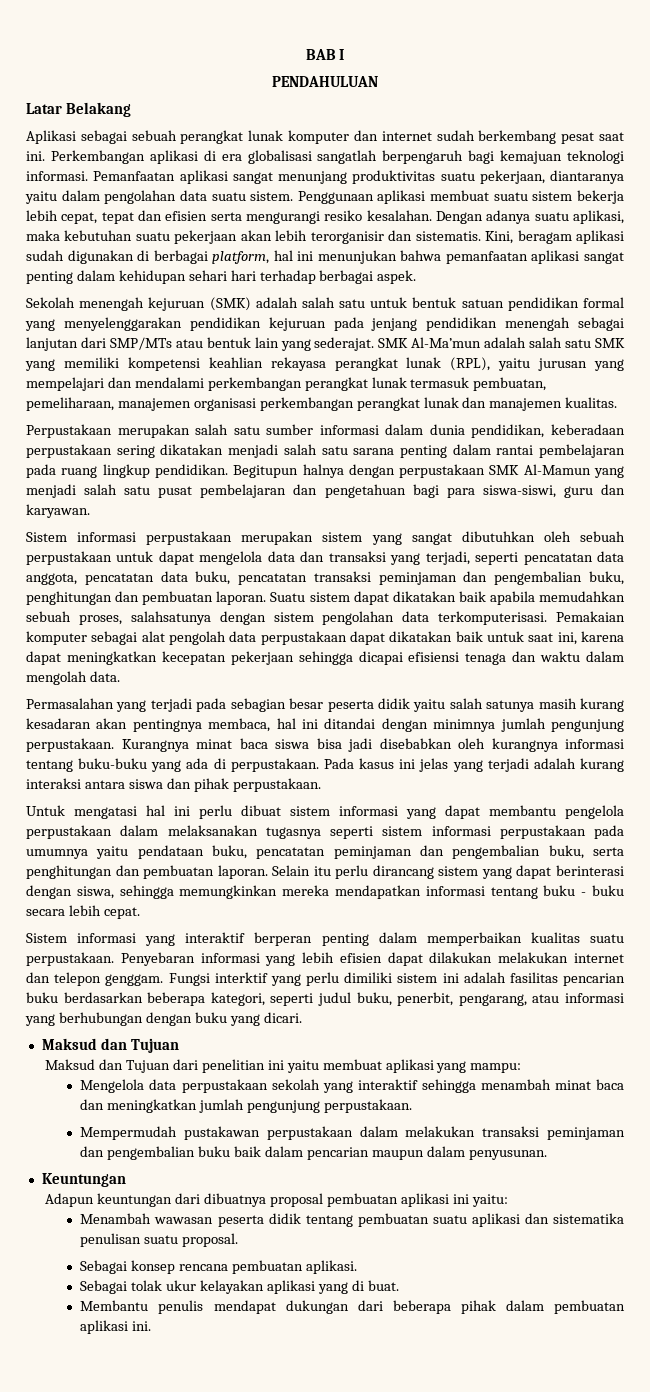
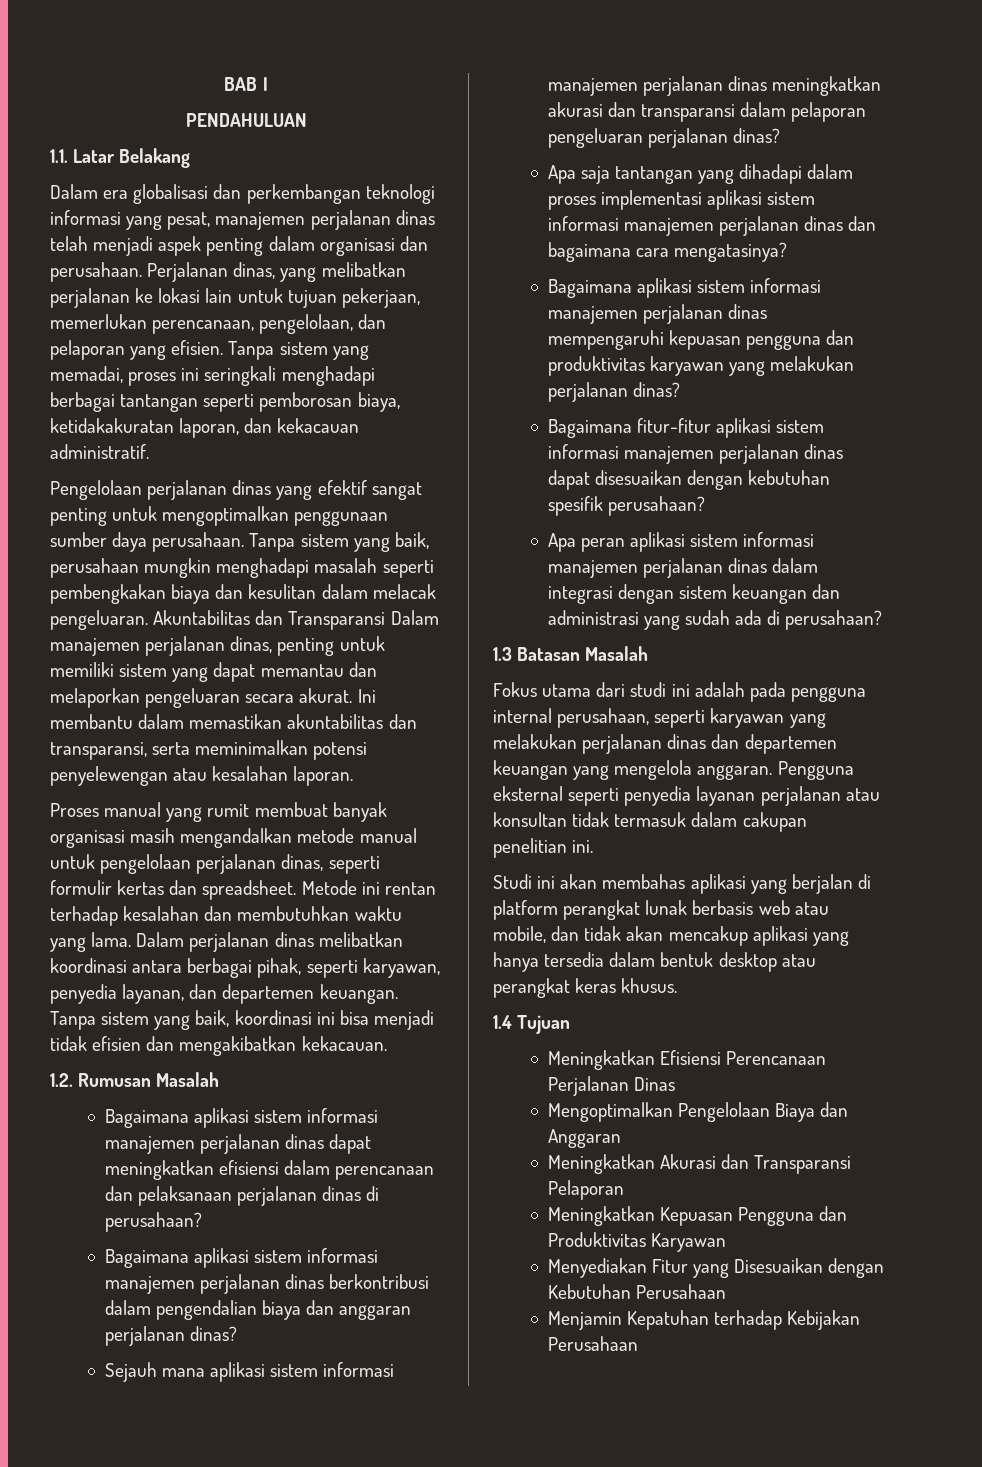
(378, 81) none -> [50,149,68,163] 1.1.
[26,130,624,144] [26,150,624,164] [26,170,624,184] [25,190,624,204] [26,210,624,224] [26,230,624,244] [26,250,624,264] [26,270,417,284] [26,297,624,311] [25,317,624,331] [26,337,625,351] [25,357,624,371] [26,377,547,391] [26,397,618,411] [26,424,625,438] [26,444,625,458] [26,464,624,478] [26,484,625,498] [26,504,90,518] [26,531,625,545] [26,551,624,565] [26,571,624,585] [26,591,626,605] [26,611,625,625] [26,631,624,645] [26,651,624,665] [26,671,120,685] [26,698,624,712] [26,718,624,732] [26,738,624,752] [26,758,624,772] [26,778,321,792] [26,805,624,819] [26,825,624,839] [26,845,624,859] [26,865,624,879] [26,885,624,899] [26,905,140,919] [26,932,624,946] [26,952,624,966] [26,972,625,986] [26,992,625,1006] [25,1012,302,1026] [41,1038,179,1053] [45,1059,522,1073] [80,1079,624,1093] [80,1099,413,1113] [80,1126,625,1140] [80,1146,547,1160] [41,1173,126,1187] [45,1193,508,1207] [80,1213,624,1227] [80,1233,239,1247] [80,1260,358,1274] [80,1280,399,1294] [80,1300,626,1314] [80,1320,152,1334] Aplikasi sebagai sebuah perangkat lunak komputer dan internet sudah berkembang pesat saat ini. Perkembangan aplikasi di era globalisasi sangatlah berpengaruh bagi kemajuan teknologi informasi. Pemanfaatan aplikasi sangat menunjang produktivitas suatu pekerjaan, diantaranya yaitu dalam pengolahan data suatu sistem. Penggunaan aplikasi membuat suatu sistem bekerja lebih cepat, tepat dan efisien serta mengurangi resiko kesalahan. Dengan adanya suatu aplikasi, maka kebutuhan suatu pekerjaan akan lebih terorganisir dan sistematis. Kini, beragam aplikasi sudah digunakan di berbagai platform, hal ini menunjukan bahwa pemanfaatan aplikasi sangat penting dalam kehidupan sehari hari terhadap berbagai aspek. // Sekolah menengah kejuruan (SMK) adalah salah satu untuk bentuk satuan pendidikan formal yang menyelenggarakan pendidikan kejuruan pada jenjang pendidikan menengah sebagai lanjutan dari SMP/MTs atau bentuk lain yang sederajat. SMK Al-Ma’mun adalah salah satu SMK yang memiliki kompetensi keahlian rekayasa perangkat lunak (RPL), yaitu jurusan yang mempelajari dan mendalami perkembangan perangkat lunak termasuk pembuatan, pemeliharaan, manajemen organisasi perkembangan perangkat lunak dan manajemen kualitas. // Perpustakaan merupakan salah satu sumber informasi dalam dunia pendidikan, keberadaan perpustakaan sering dikatakan menjadi salah satu sarana penting dalam rantai pembelajaran pada ruang lingkup pendidikan. Begitupun halnya dengan perpustakaan SMK Al-Mamun yang menjadi salah satu pusat pembelajaran dan pengetahuan bagi para siswa-siswi, guru dan karyawan. // Sistem informasi perpustakaan merupakan sistem yang sangat dibutuhkan oleh sebuah perpustakaan untuk dapat mengelola data dan transaksi yang terjadi, seperti pencatatan data anggota, pencatatan data buku, pencatatan transaksi peminjaman dan pengembalian buku, penghitungan dan pembuatan laporan. Suatu sistem dapat dikatakan baik apabila memudahkan sebuah proses, salahsatunya dengan sistem pengolahan data terkomputerisasi. Pemakaian komputer sebagai alat pengolah data perpustakaan dapat dikatakan baik untuk saat ini, karena dapat meningkatkan kecepatan pekerjaan sehingga dicapai efisiensi tenaga dan waktu dalam mengolah data. // Permasalahan yang terjadi pada sebagian besar peserta didik yaitu salah satunya masih kurang kesadaran akan pentingnya membaca, hal ini ditandai dengan minimnya jumlah pengunjung perpustakaan. Kurangnya minat baca siswa bisa jadi disebabkan oleh kurangnya informasi tentang buku-buku yang ada di perpustakaan. Pada kasus ini jelas yang terjadi adalah kurang interaksi antara siswa dan pihak perpustakaan. // Untuk mengatasi hal ini perlu dibuat sistem informasi yang dapat membantu pengelola perpustakaan dalam melaksanakan tugasnya seperti sistem informasi perpustakaan pada umumnya yaitu pendataan buku, pencatatan peminjaman dan pengembalian buku, serta penghitungan dan pembuatan laporan. Selain itu perlu dirancang sistem yang dapat berinterasi dengan siswa, sehingga memungkinkan mereka mendapatkan informasi tentang buku - buku secara lebih cepat. // Sistem informasi yang interaktif berperan penting dalam memperbaikan kualitas suatu perpustakaan. Penyebaran informasi yang lebih efisien dapat dilakukan melakukan internet dan telepon genggam. Fungsi interktif yang perlu dimiliki sistem ini adalah fasilitas pencarian buku berdasarkan beberapa kategori, seperti judul buku, penerbit, pengarang, atau informasi yang berhubungan dengan buku yang dicari. // Maksud dan Tujuan // Maksud dan Tujuan dari penelitian ini yaitu membuat aplikasi yang mampu: // Mengelola data perpustakaan sekolah yang interaktif sehingga menambah minat baca dan meningkatkan jumlah pengunjung perpustakaan. // Mempermudah pustakawan perpustakaan dalam melakukan transaksi peminjaman dan pengembalian buku baik dalam pencarian maupun dalam penyusunan. // Keuntungan // Adapun keuntungan dari dibuatnya proposal pembuatan aplikasi ini yaitu: // Menambah wawasan peserta didik tentang pembuatan suatu aplikasi dan sistematika penulisan suatu proposal. // Sebagai konsep rencana pembuatan aplikasi. // Sebagai tolak ukur kelayakan aplikasi yang di buat. // Membantu penulis mendapat dukungan dari beberapa pihak dalam pembuatan aplikasi ini. -> [50,184,435,204] [50,210,435,230] [50,236,428,256] [50,262,406,282] [50,288,420,308] [50,314,387,334] [50,340,369,360] [50,366,375,386] [50,392,400,412] [50,418,360,438] [50,444,149,459] [50,480,422,500] [50,506,389,526] [50,532,429,552] [50,558,434,578] [50,584,436,604] [50,610,439,630] [50,636,385,656] [50,662,377,682] [50,688,376,708] [50,714,417,729] [50,740,368,760] [50,766,354,786] [50,802,387,822] [50,828,417,848] [50,854,380,874] [50,880,436,900] [50,906,402,926] [50,932,403,952] [50,958,440,978] [50,984,398,1004] [50,1010,434,1030] [50,1036,387,1056] [50,1072,220,1087] [104,1108,379,1128] [104,1134,372,1154] [104,1160,435,1180] [104,1186,380,1206] [104,1212,202,1232] [104,1248,379,1268] [104,1274,430,1294] [104,1300,412,1320] [104,1326,237,1346] [104,1362,395,1382] [547,76,882,96] [547,102,867,122] [547,128,780,148] [547,164,854,184] [547,190,816,210] [547,216,877,236] [547,242,787,262] [547,278,822,298] [547,304,767,324] [547,330,855,350] [547,356,855,376] [547,382,680,402] [547,418,825,438] [547,444,844,464] [547,470,831,490] [547,496,705,516] [547,532,815,552] [547,558,819,578] [547,584,841,604] [547,610,883,630] [493,646,649,661] [493,682,866,702] [493,708,826,728] [493,734,837,754] [493,760,854,780] [493,786,880,806] [493,812,807,832] [493,838,594,858] [493,874,871,894] [493,900,829,920] [493,926,849,946] [493,952,816,972] [493,978,678,998] [493,1015,571,1034] [547,1050,826,1070] [547,1076,675,1096] [547,1102,849,1122] [547,1129,621,1148] [547,1154,852,1174] [547,1180,624,1200] [547,1206,848,1226] [547,1232,726,1252] [547,1258,885,1278] [547,1284,726,1299] [547,1310,861,1330] [547,1336,638,1351] Dalam era globalisasi dan perkembangan teknologi informasi yang pesat, manajemen perjalanan dinas telah menjadi aspek penting dalam organisasi dan perusahaan. Perjalanan dinas, yang melibatkan perjalanan ke lokasi lain untuk tujuan pekerjaan, memerlukan perencanaan, pengelolaan, dan pelaporan yang efisien. Tanpa sistem yang memadai, proses ini seringkali menghadapi berbagai tantangan seperti pemborosan biaya, ketidakakuratan laporan, dan kekacauan administratif. // Pengelolaan perjalanan dinas yang efektif sangat penting untuk mengoptimalkan penggunaan sumber daya perusahaan. Tanpa sistem yang baik, perusahaan mungkin menghadapi masalah seperti pembengkakan biaya dan kesulitan dalam melacak pengeluaran. Akuntabilitas dan Transparansi Dalam manajemen perjalanan dinas, penting untuk memiliki sistem yang dapat memantau dan melaporkan pengeluaran secara akurat. Ini membantu dalam memastikan akuntabilitas dan transparansi, serta meminimalkan potensi penyelewengan atau kesalahan laporan. // Proses manual yang rumit membuat banyak organisasi masih mengandalkan metode manual untuk pengelolaan perjalanan dinas, seperti formulir kertas dan spreadsheet. Metode ini rentan terhadap kesalahan dan membutuhkan waktu yang lama. Dalam perjalanan dinas melibatkan koordinasi antara berbagai pihak, seperti karyawan, penyedia layanan, dan departemen keuangan. Tanpa sistem yang baik, koordinasi ini bisa menjadi tidak efisien dan mengakibatkan kekacauan. // 1.2. Rumusan Masalah // Bagaimana aplikasi sistem informasi manajemen perjalanan dinas dapat meningkatkan efisiensi dalam perencanaan dan pelaksanaan perjalanan dinas di perusahaan? // Bagaimana aplikasi sistem informasi manajemen perjalanan dinas berkontribusi dalam pengendalian biaya dan anggaran perjalanan dinas? // Sejauh mana aplikasi sistem informasi manajemen perjalanan dinas meningkatkan akurasi dan transparansi dalam pelaporan pengeluaran perjalanan dinas? // Apa saja tantangan yang dihadapi dalam proses implementasi aplikasi sistem informasi manajemen perjalanan dinas dan bagaimana cara mengatasinya? // Bagaimana aplikasi sistem informasi manajemen perjalanan dinas mempengaruhi kepuasan pengguna dan produktivitas karyawan yang melakukan perjalanan dinas? // Bagaimana fitur-fitur aplikasi sistem informasi manajemen perjalanan dinas dapat disesuaikan dengan kebutuhan spesifik perusahaan? // Apa peran aplikasi sistem informasi manajemen perjalanan dinas dalam integrasi dengan sistem keuangan dan administrasi yang sudah ada di perusahaan? // 1.3 Batasan Masalah // Fokus utama dari studi ini adalah pada pengguna internal perusahaan, seperti karyawan yang melakukan perjalanan dinas dan departemen keuangan yang mengelola anggaran. Pengguna eksternal seperti penyedia layanan perjalanan atau konsultan tidak termasuk dalam cakupan penelitian ini. // Studi ini akan membahas aplikasi yang berjalan di platform perangkat lunak berbasis web atau mobile, dan tidak akan mencakup aplikasi yang hanya tersedia dalam bentuk desktop atau perangkat keras khusus. // 1.4 Tujuan // Meningkatkan Efisiensi Perencanaan Perjalanan Dinas // Mengoptimalkan Pengelolaan Biaya dan Anggaran // Meningkatkan Akurasi dan Transparansi Pelaporan // Meningkatkan Kepuasan Pengguna dan Produktivitas Karyawan // Menyediakan Fitur yang Disesuaikan dengan Kebutuhan Perusahaan // Menjamin Kepatuhan terhadap Kebijakan Perusahaan

